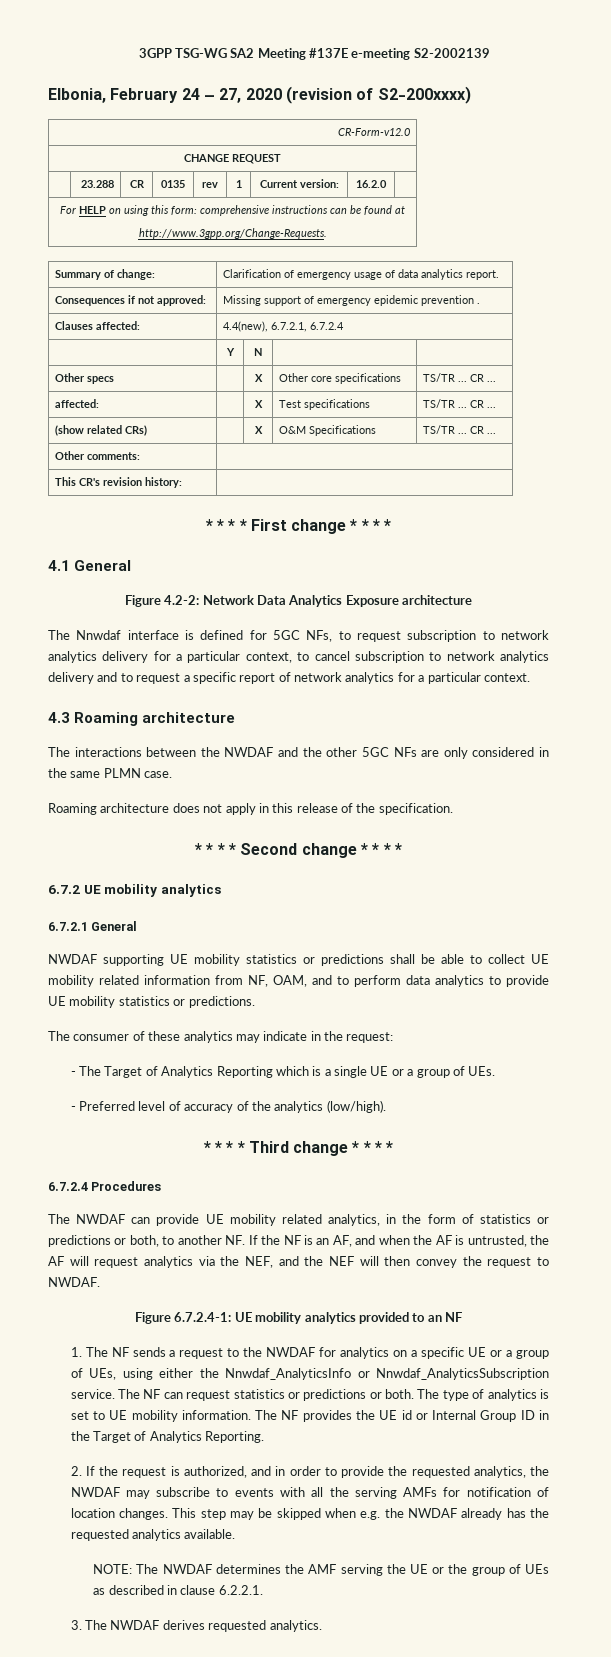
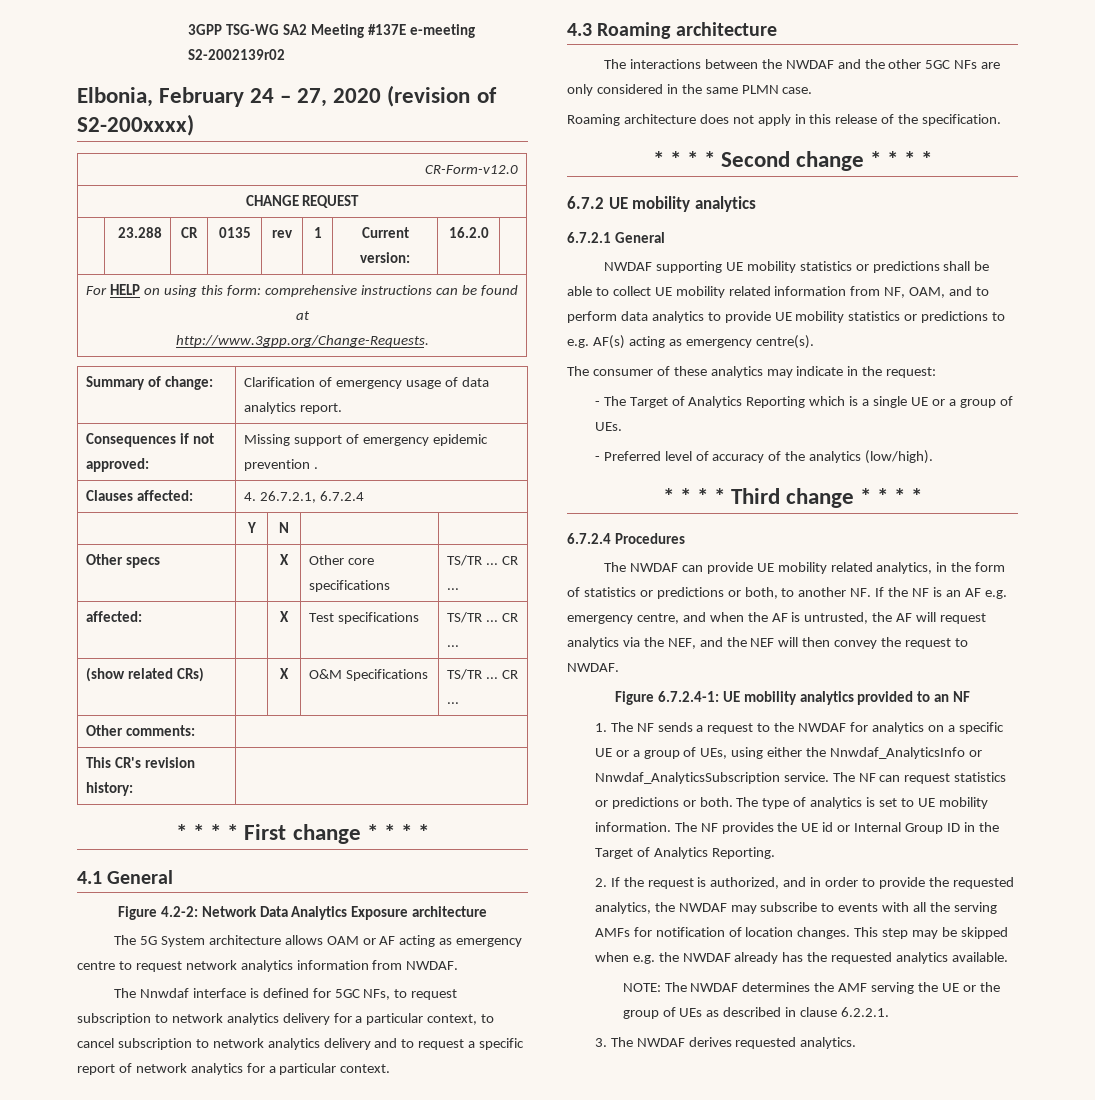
[413,48,490,58] S2-2002139 -> [188,49,286,60] S2-2002139r02
[222,321,307,332] 4.4(new), 6.7.2.1, -> [243,491,316,503] 4. 26.7.2.1,
(473, 600) none -> [114,935,523,947] [77,960,459,972] // The 5G System architecture allows OAM or AF acting as emergency centre to request network analytics information from NWDAF.
[188,996,255,1008] predictions. -> [921,311,1006,323] [567,335,814,349] predictions to e.g. AF(s) acting as emergency centre(s).
[332,1235,352,1247] AF, -> [964,588,1007,599] [567,613,679,624] AF e.g. emergency centre,

